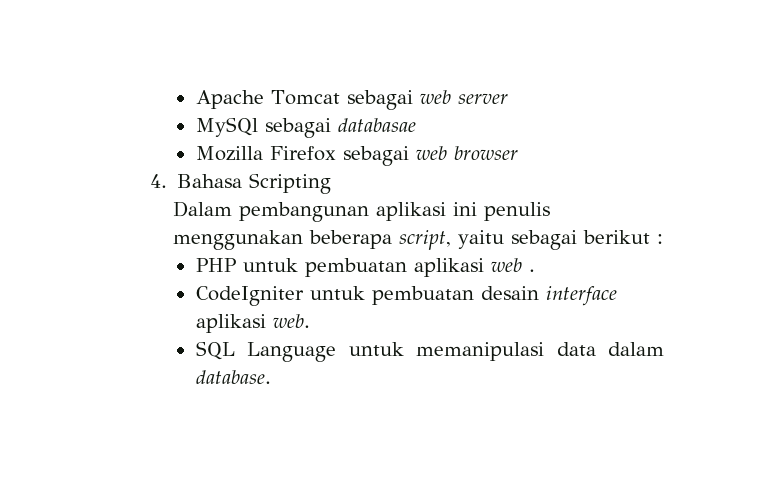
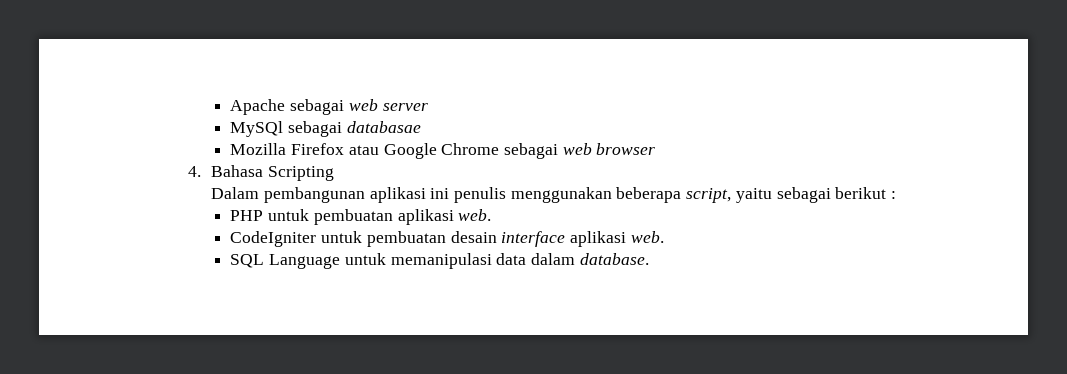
[270,90,340,105] Tomcat -> (286, 107) none
(336, 153) none -> [348,143,500,159] atau Google Chrome
[490,258,535,272] web . -> [458,209,492,221] web.

